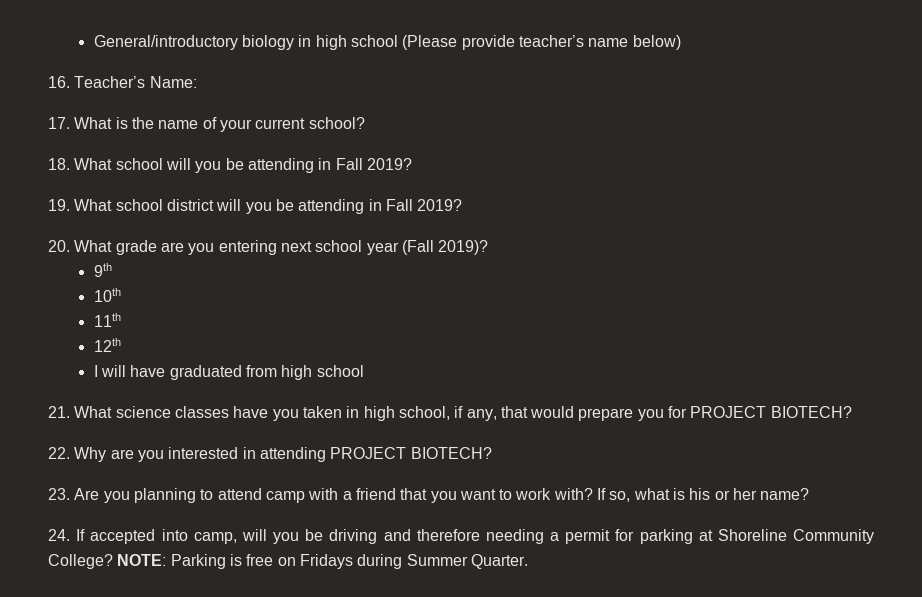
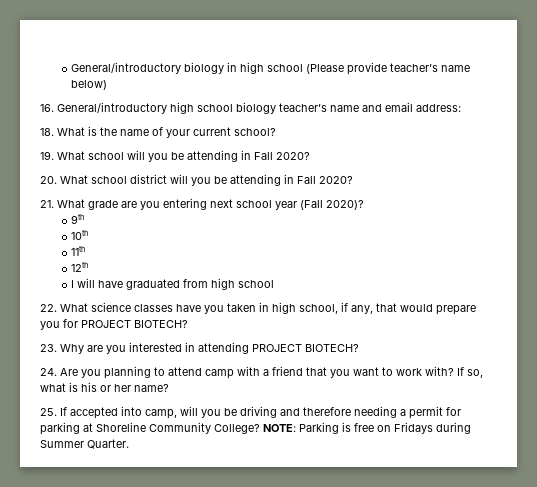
[74,76,197,88] [48,117,70,129] Teacher’s Name: // 17. -> [57,102,461,114] [40,128,54,136] General/introductory high school biology teacher’s name and email address: // 18.
[48,158,70,170] 18. -> [40,151,54,160] 19.
[366,158,412,170] [48,199,70,211] 2019? // 19. -> [276,152,310,160] [40,176,57,184] 2020? // 20.
[417,199,463,211] [48,240,70,252] 2019? // 20. -> [319,176,353,184] [40,200,54,208] 2020? // 21.
[438,240,489,255] 2019)? -> [326,200,364,210] 2020)?
[48,406,70,418] 21. -> [40,304,57,312] 22.
[48,447,70,459] 22. -> [40,344,57,352] 23.
[48,488,70,500] 23. -> [40,368,57,376] 24.
[48,529,70,541] 24. -> [40,408,57,416] 25.

